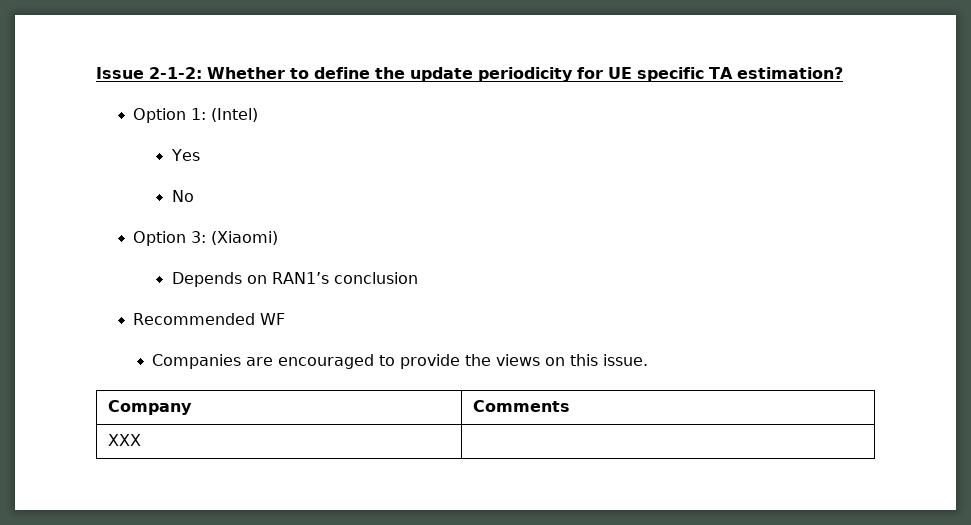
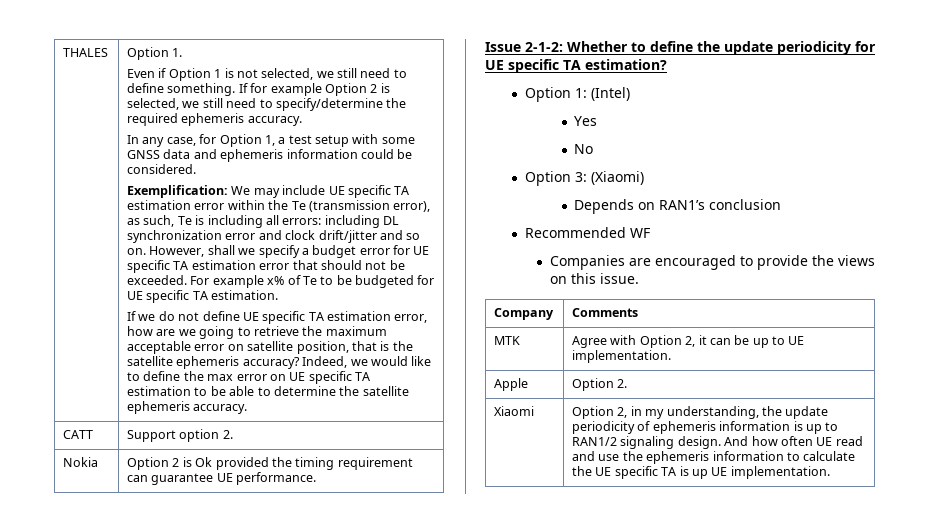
(96, 73) none -> [63,48,109,57] [127,47,183,60] [127,68,407,81] [127,83,390,96] [127,98,407,111] [127,113,302,126] [127,134,415,147] [127,149,413,162] [127,164,197,174] [127,185,410,198] [127,200,431,212] [127,215,400,228] [127,230,421,243] [127,245,430,258] [127,260,405,273] [127,275,435,288] [127,290,279,303] [127,311,428,324] [127,326,387,339] [127,341,413,354] [127,356,432,369] [127,371,371,384] [127,386,409,396] [127,401,248,414] [63,430,94,439] [127,429,233,442] [63,457,99,467] [127,457,413,470] [127,472,317,485] THALES | Option 1. // Even if Option 1 is not selected, we still need to define something. If for example Option 2 is selected, we still need to specify/determine the required ephemeris accuracy. // In any case, for Option 1, a test setup with some GNSS data and ephemeris information could be considered. // Exemplification: We may include UE specific TA estimation error within the Te (transmission error), as such, Te is including all errors: including DL synchronization error and clock drift/jitter and so on. However, shall we specify a budget error for UE specific TA estimation error that should not be exceeded. For example x% of Te to be budgeted for UE specific TA estimation. // If we do not define UE specific TA estimation error, how are we going to retrieve the maximum acceptable error on satellite position, that is the satellite ephemeris accuracy? Indeed, we would like to define the max error on UE specific TA estimation to be able to determine the satellite ephemeris accuracy. // CATT | Support option 2. // Nokia | Option 2 is Ok provided the timing requirement can guarantee UE performance. //
[108,434,142,446] XXX | -> [494,336,521,345] [572,335,805,348] [572,350,672,363] [494,378,529,391] [572,378,628,391] [494,406,535,416] [572,406,829,419] [572,421,839,434] [572,436,863,449] [572,451,856,464] [572,466,830,479] MTK | Agree with Option 2, it can be up to UE implementation. // Apple | Option 2. // Xiaomi | Option 2, in my understanding, the update periodicity of ephemeris information is up to RAN1/2 signaling design. And how often UE read and use the ephemeris information to calculate the UE specific TA is up UE implementation.

